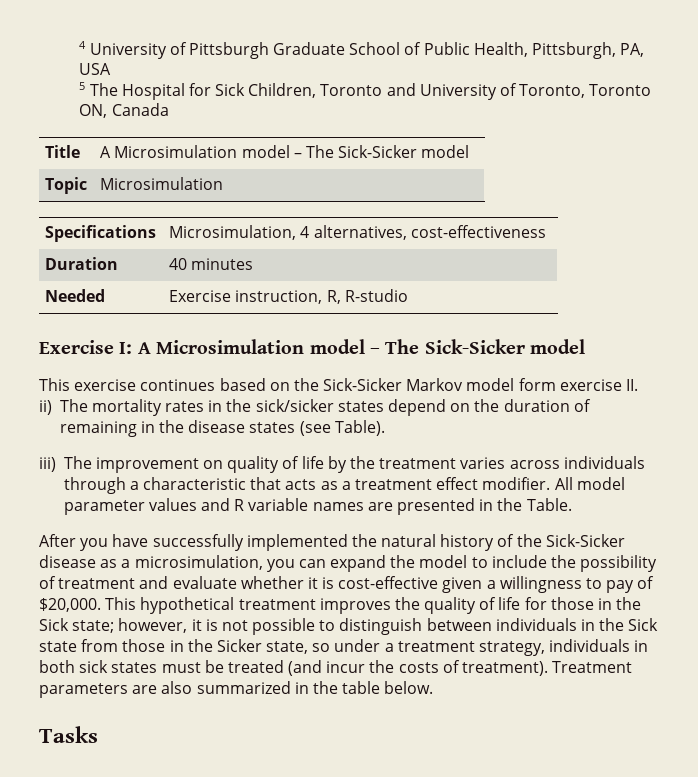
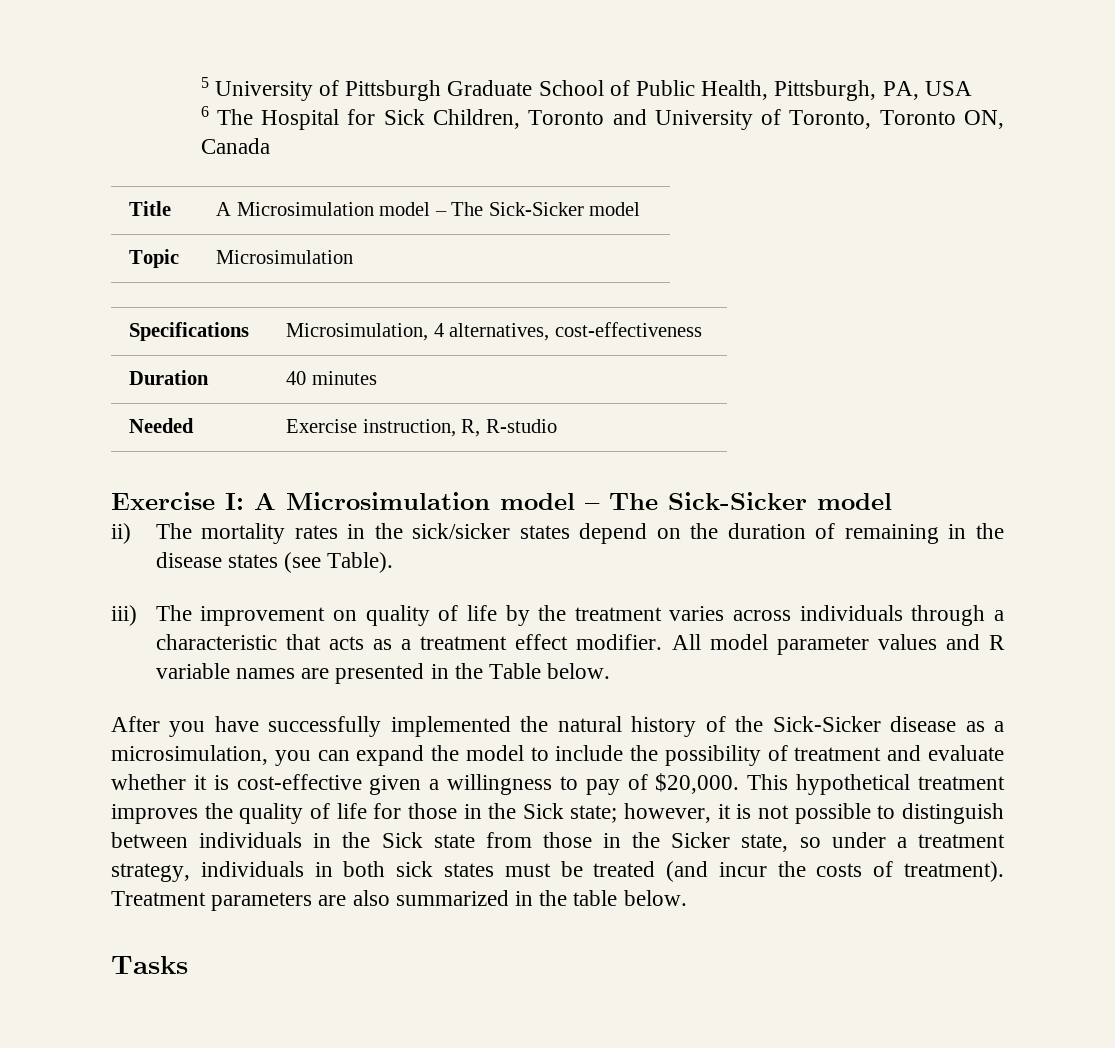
[79,41,87,49] 4 -> [200,77,209,88] 5
[79,82,86,90] 5 -> [200,106,209,117] 6
[39,378,639,391] // This exercise continues based on the Sick-Sicker Markov model form exercise II. -> (892, 501) none
[526,498,572,511] Table. -> [489,663,611,679] Table below.

